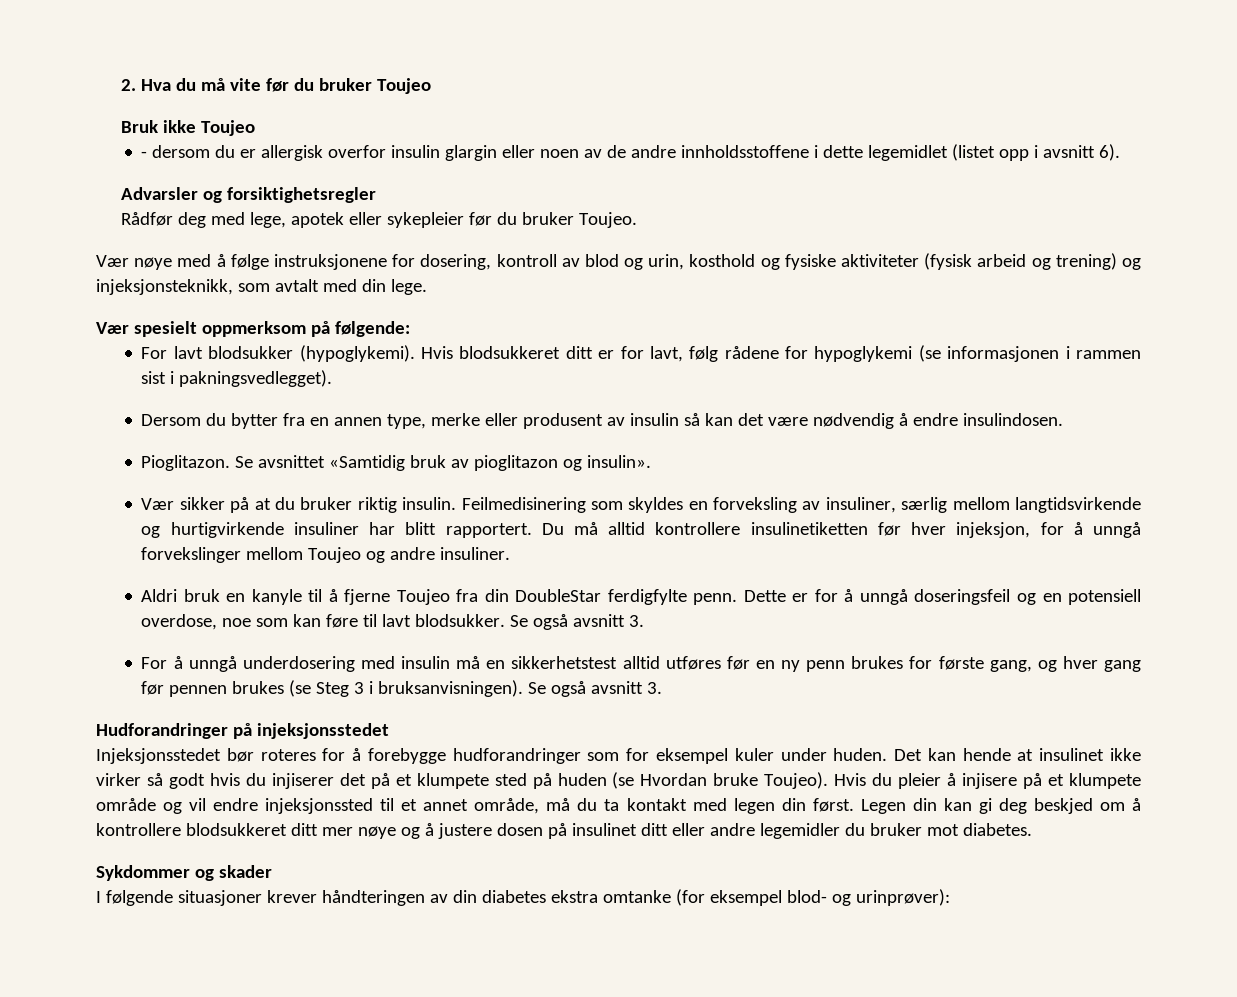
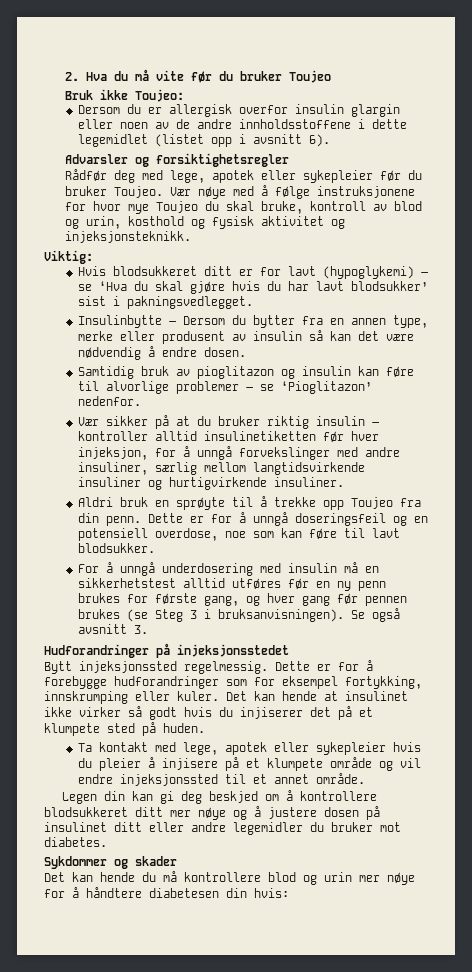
[201,120,256,136] [141,145,211,158] Toujeo // - dersom -> [135,89,185,102] [77,105,120,114] Toujeo: // Dersom
(637, 220) // -> (164, 192) none
[420,254,492,270] dosering, -> [93,201,304,214] hvor mye Toujeo du skal bruke,
[784,253,1141,270] [96,279,427,295] [96,321,410,337] [141,345,415,362] fysiske aktiviteter (fysisk arbeid og trening) og injeksjonsteknikk, som avtalt med din lege. // Vær spesielt oppmerksom på følgende: // For lavt blodsukker (hypoglykemi). -> [212,216,346,229] [65,231,192,243] [44,250,93,264] fysisk aktivitet og injeksjonsteknikk. // Viktig: //
[649,345,1141,362] [141,370,333,387] lavt, følg rådene for hypoglykemi (se informasjonen i rammen sist i pakningsvedlegget). // -> [287,266,428,279] [77,281,428,294] [77,296,253,309] [77,315,176,328] lavt (hypoglykemi) – se ‘Hva du skal gjøre hvis du har lavt blodsukker’ sist i pakningsvedlegget. // Insulinbytte –
[963,413,1064,426] [141,455,652,471] insulindosen. // Pioglitazon. Se avsnittet «Samtidig bruk av pioglitazon og insulin». -> [203,347,246,357] [77,366,414,379] [77,381,372,394] [77,396,141,406] dosen. // Samtidig bruk av pioglitazon og insulin kan føre til alvorlige problemer – se ‘Pioglitazon’ nedenfor.
[402,497,1141,513] [141,522,741,538] insulin. Feilmedisinering som skyldes en forveksling av insuliner, særlig mellom langtidsvirkende og hurtigvirkende insuliner har blitt rapportert. Du må alltid kontrollere -> [315,416,379,426] [77,431,197,441] insulin – kontroller alltid
[246,547,436,563] mellom Toujeo og andre -> [336,447,400,457] [77,462,365,475] [77,477,267,490] med andre insuliner, særlig mellom langtidsvirkende insuliner og hurtigvirkende
[251,589,302,605] kanyle -> [175,497,225,510] sprøyte
[344,589,391,605] fjerne -> [273,497,344,510] trekke opp
[515,589,687,605] DoubleStar ferdigfylte -> (99, 518) none
[510,614,645,630] Se også avsnitt 3. -> (155, 548) none
[96,748,316,764] Injeksjonsstedet bør roteres -> [44,661,331,674] Bytt injeksjonssted regelmessig. Dette er
[734,748,888,761] kuler under huden. -> [345,676,422,689] [44,691,219,704] fortykking, innskrumping eller kuler.
[557,772,867,789] huden (se Hvordan bruke Toujeo). Hvis -> [163,723,205,733] [77,742,421,755] huden. // Ta kontakt med lege, apotek eller sykepleier hvis
[474,798,854,814] område, må du ta kontakt med legen din først. -> [315,773,365,784] område. //
[96,889,950,906] I følgende situasjoner krever håndteringen av din diabetes ekstra omtanke (for eksempel blod- og urinprøver): -> [44,871,415,885] [44,887,289,898] Det kan hende du må kontrollere blod og urin mer nøye for å håndtere diabetesen din hvis:

